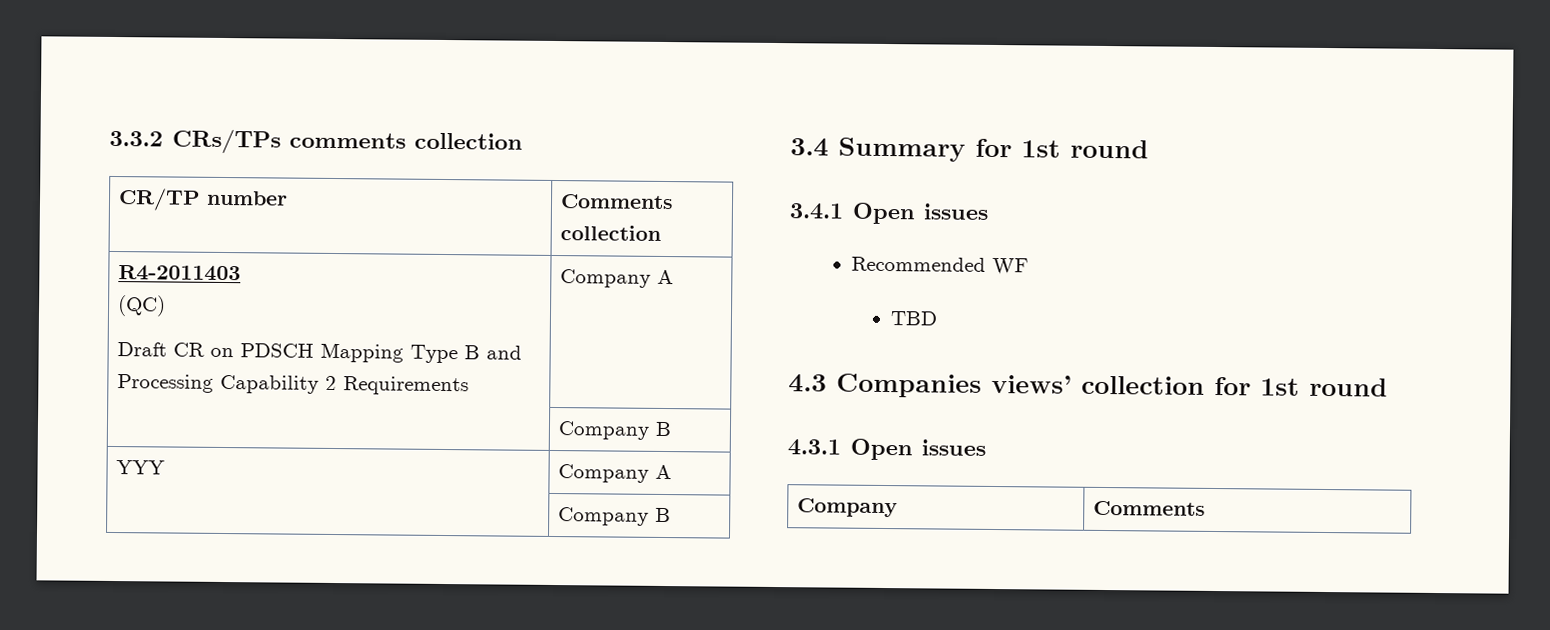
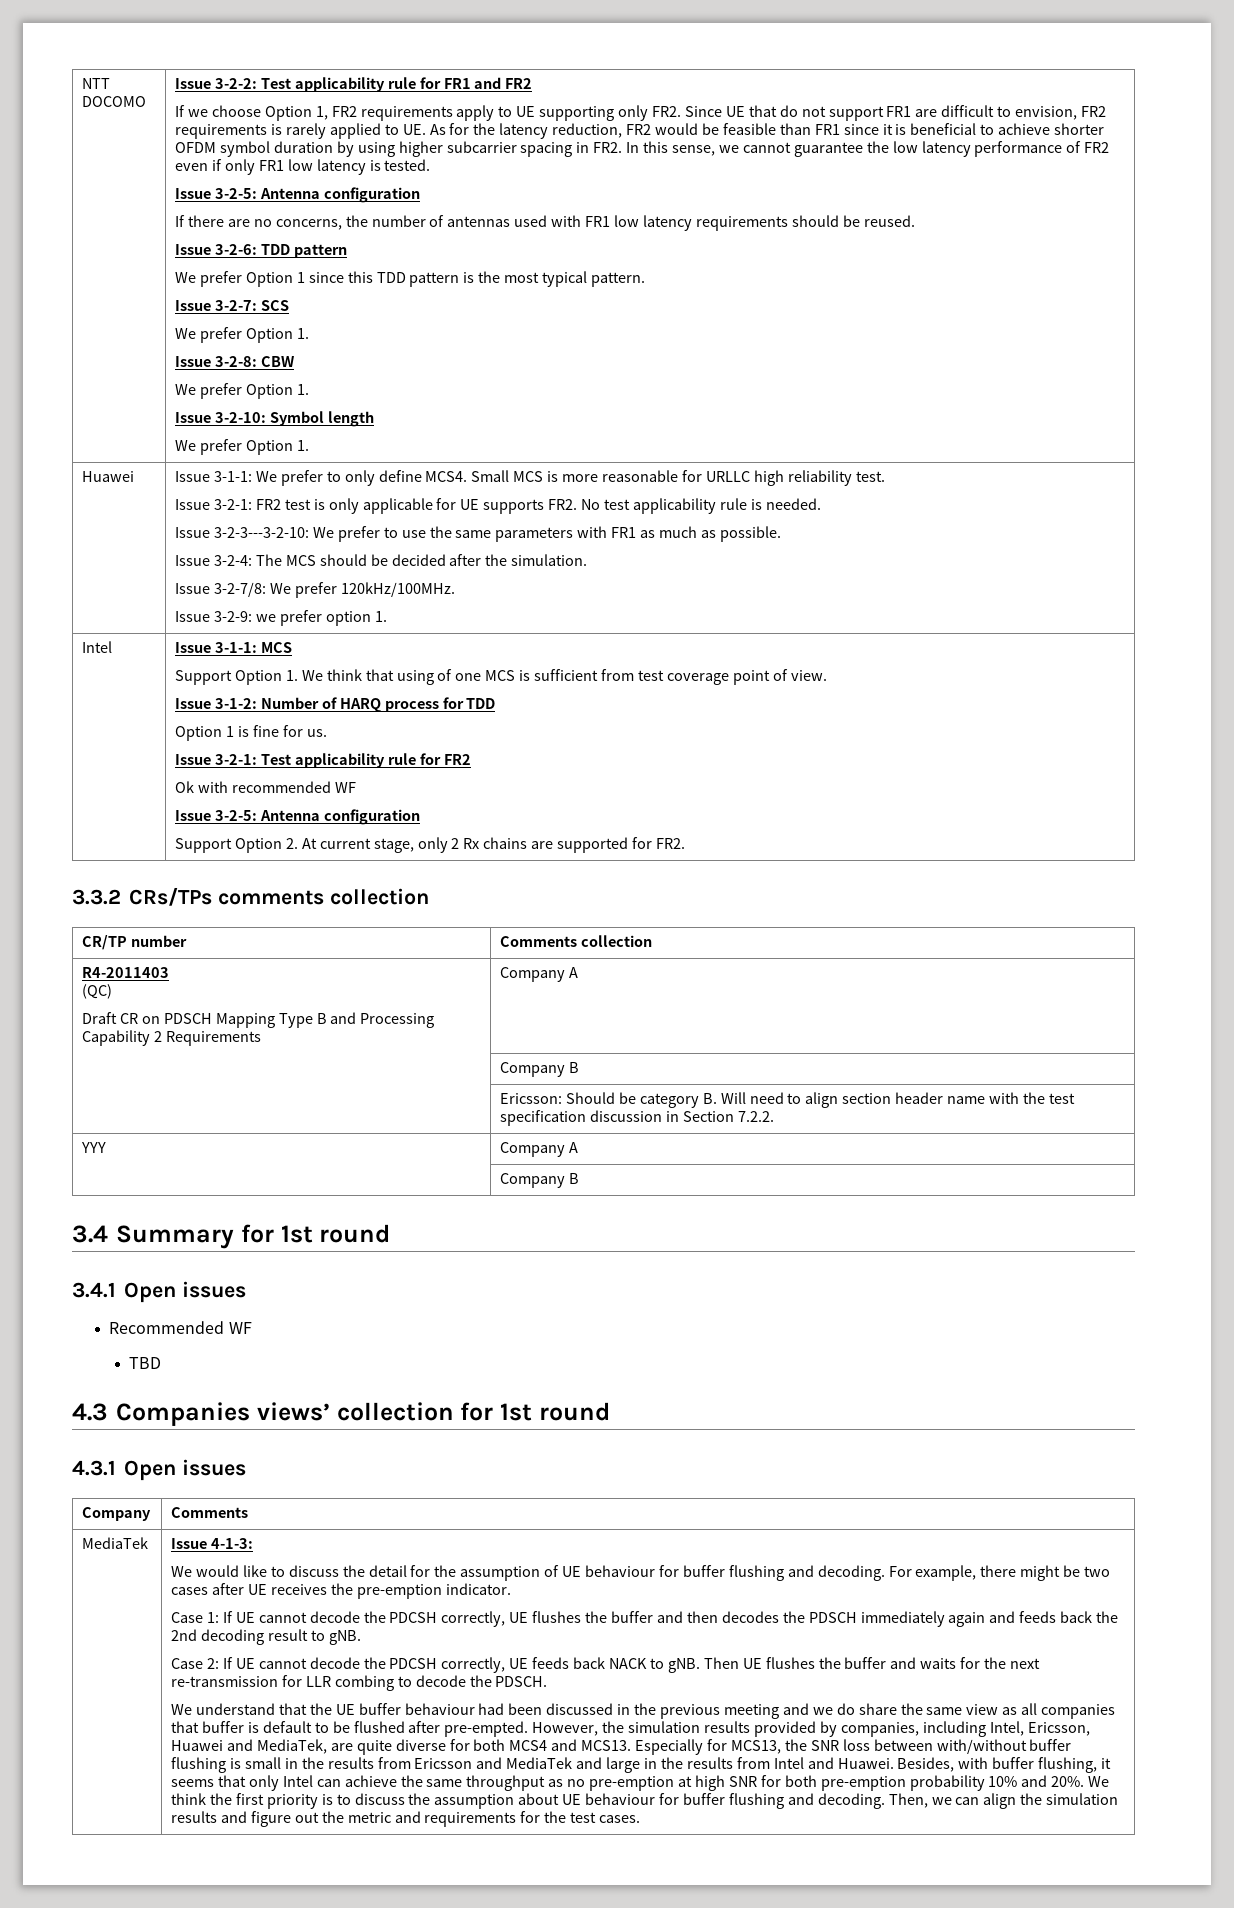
(109, 138) none -> [82,78,111,89] [82,96,147,107] [175,77,533,92] [175,105,1107,121] [175,123,1105,139] [175,141,1110,157] [175,159,431,175] [175,187,420,203] [175,215,915,231] [175,244,347,258] [175,271,646,287] [175,300,289,311] [175,327,309,343] [175,356,294,367] [175,383,309,399] [175,411,374,427] [175,439,309,455] [82,471,135,482] [175,470,885,486] [175,498,821,514] [175,526,781,542] [175,554,588,566] [175,582,455,598] [175,610,387,626] [82,641,113,653] [175,642,292,653] [175,669,827,685] [175,697,496,712] [175,725,327,741] [175,753,471,768] [175,781,356,793] [175,809,420,825] [175,837,685,853] NTT DOCOMO | Issue 3-2-2: Test applicability rule for FR1 and FR2 // If we choose Option 1, FR2 requirements apply to UE supporting only FR2. Since UE that do not support FR1 are difficult to envision, FR2 requirements is rarely applied to UE. As for the latency reduction, FR2 would be feasible than FR1 since it is beneficial to achieve shorter OFDM symbol duration by using higher subcarrier spacing in FR2. In this sense, we cannot guarantee the low latency performance of FR2 even if only FR1 low latency is tested. // Issue 3-2-5: Antenna configuration // If there are no concerns, the number of antennas used with FR1 low latency requirements should be reused. // Issue 3-2-6: TDD pattern // We prefer Option 1 since this TDD pattern is the most typical pattern. // Issue 3-2-7: SCS // We prefer Option 1. // Issue 3-2-8: CBW // We prefer Option 1. // Issue 3-2-10: Symbol length // We prefer Option 1. // Huawei | Issue 3-1-1: We prefer to only define MCS4. Small MCS is more reasonable for URLLC high reliability test. // Issue 3-2-1: FR2 test is only applicable for UE supports FR2. No test applicability rule is needed. // Issue 3-2-3---3-2-10: We prefer to use the same parameters with FR1 as much as possible. // Issue 3-2-4: The MCS should be decided after the simulation. // Issue 3-2-7/8: We prefer 120kHz/100MHz. // Issue 3-2-9: we prefer option 1. // Intel | Issue 3-1-1: MCS // Support Option 1. We think that using of one MCS is sufficient from test coverage point of view. // Issue 3-1-2: Number of HARQ process for TDD // Option 1 is fine for us. // Issue 3-2-1: Test applicability rule for FR2 // Ok with recommended WF // Issue 3-2-5: Antenna configuration // Support Option 2. At current stage, only 2 Rx chains are supported for FR2. //
(673, 429) none -> [500,1092,1075,1108] [500,1110,774,1126] // | Ericsson: Should be category B. Will need to align section header name with the test specification discussion in Section 7.2.2.
(1207, 508) none -> [82,1537,149,1549] [171,1538,253,1549] [171,1565,1111,1581] [171,1583,511,1599] [171,1611,1119,1627] [171,1629,361,1645] [171,1657,1041,1673] [171,1675,548,1691] [171,1703,1116,1719] [171,1721,1090,1737] [171,1739,1072,1755] [171,1757,1112,1773] [171,1775,1110,1791] [171,1793,1119,1809] [171,1811,641,1827] // MediaTek | Issue 4-1-3: // We would like to discuss the detail for the assumption of UE behaviour for buffer flushing and decoding. For example, there might be two cases after UE receives the pre-emption indicator. // Case 1: If UE cannot decode the PDCSH correctly, UE flushes the buffer and then decodes the PDSCH immediately again and feeds back the 2nd decoding result to gNB. // Case 2: If UE cannot decode the PDCSH correctly, UE feeds back NACK to gNB. Then UE flushes the buffer and waits for the next re-transmission for LLR combing to decode the PDSCH. // We understand that the UE buffer behaviour had been discussed in the previous meeting and we do share the same view as all companies that buffer is default to be flushed after pre-empted. However, the simulation results provided by companies, including Intel, Ericsson, Huawei and MediaTek, are quite diverse for both MCS4 and MCS13. Especially for MCS13, the SNR loss between with/without buffer flushing is small in the results from Ericsson and MediaTek and large in the results from Intel and Huawei. Besides, with buffer flushing, it seems that only Intel can achieve the same throughput as no pre-emption at high SNR for both pre-emption probability 10% and 20%. We think the first priority is to discuss the assumption about UE behaviour for buffer flushing and decoding. Then, we can align the simulation results and figure out the metric and requirements for the test cases.

